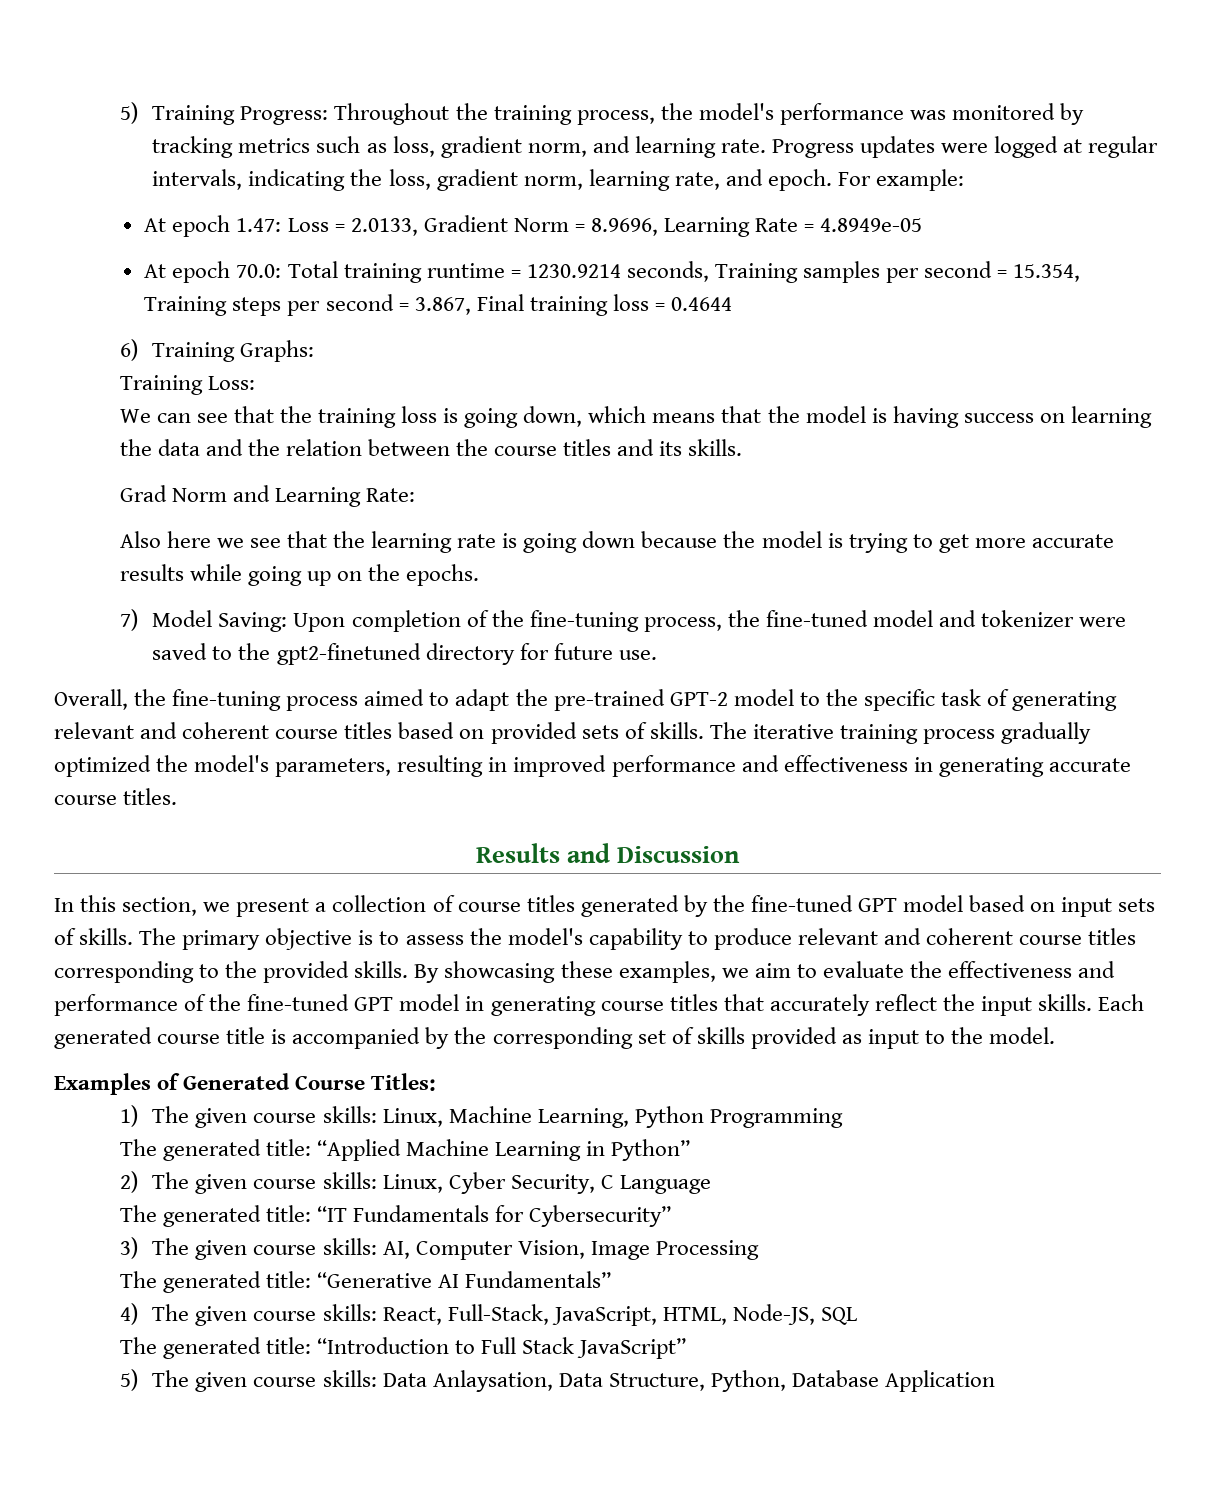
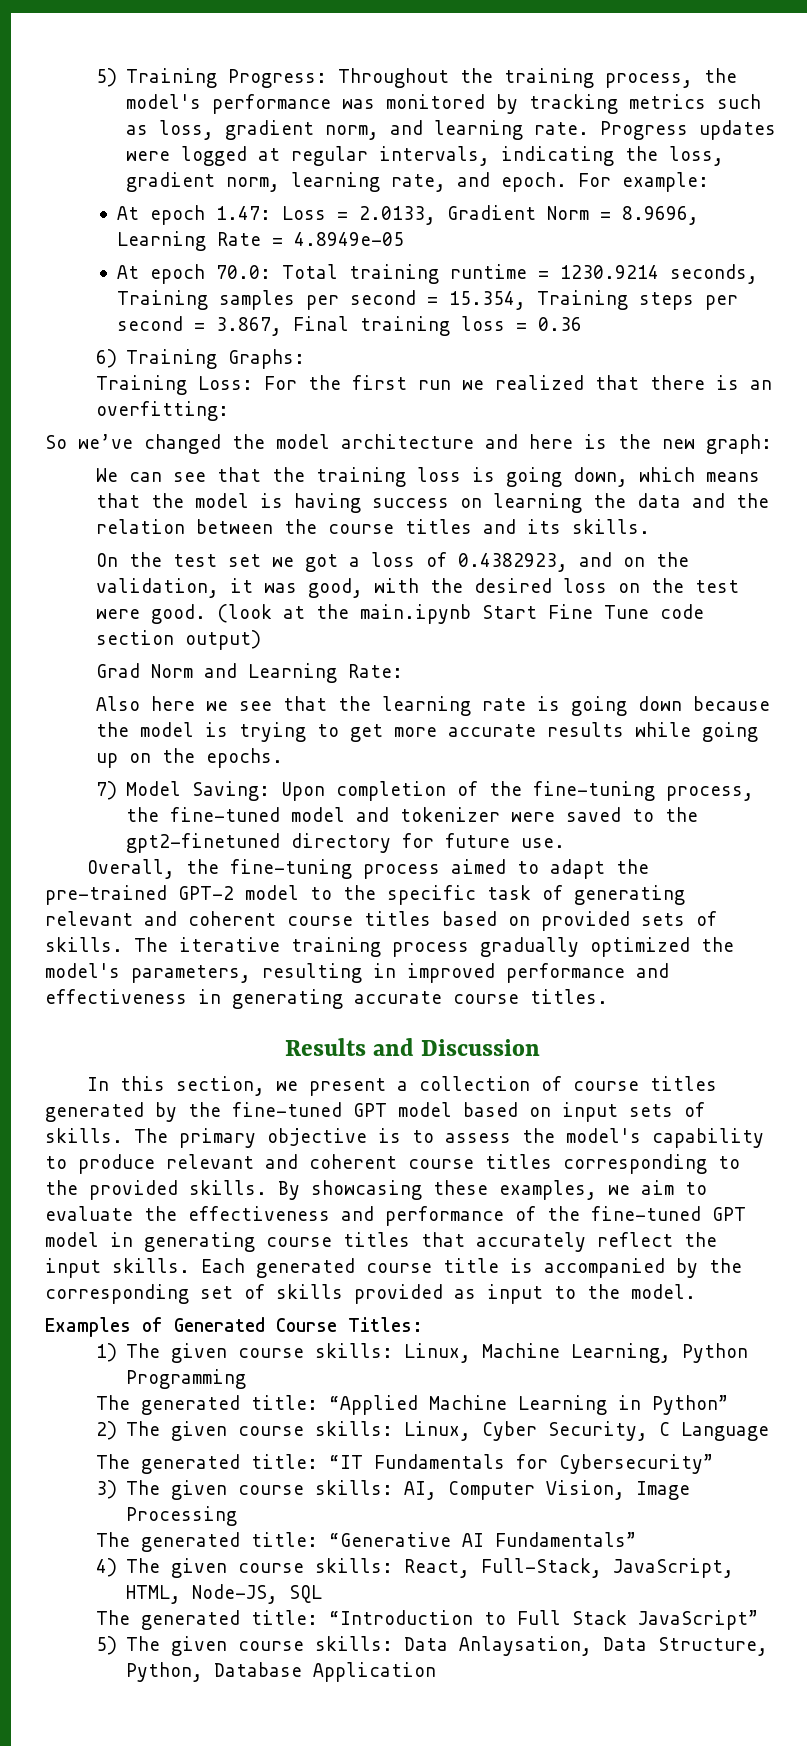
[671,297,733,311] 0.4644 -> [537,317,582,331] 0.36
(255, 383) none -> [263,375,772,390] [95,401,229,421] [45,434,772,454] For the first run we realized that there is an overfitting: // So we’ve changed the model architecture and here is the new graph:
(743, 447) none -> [95,552,689,572] [95,578,739,598] [95,604,704,624] [95,630,261,650] // On the test set we got a loss of 0.4382923, and on the validation, it was good, with the desired loss on the test were good. (look at the main.ipynb Start Fine Tune code section output)

